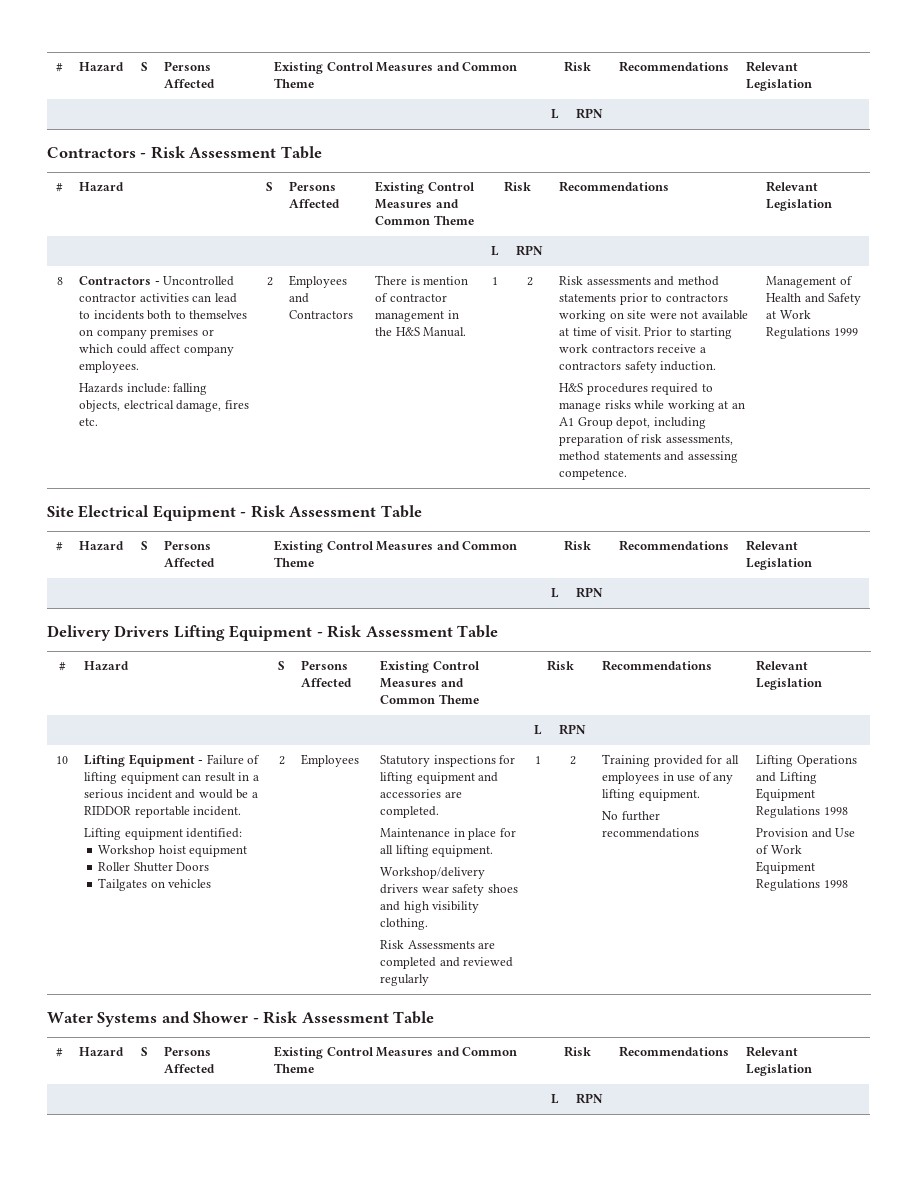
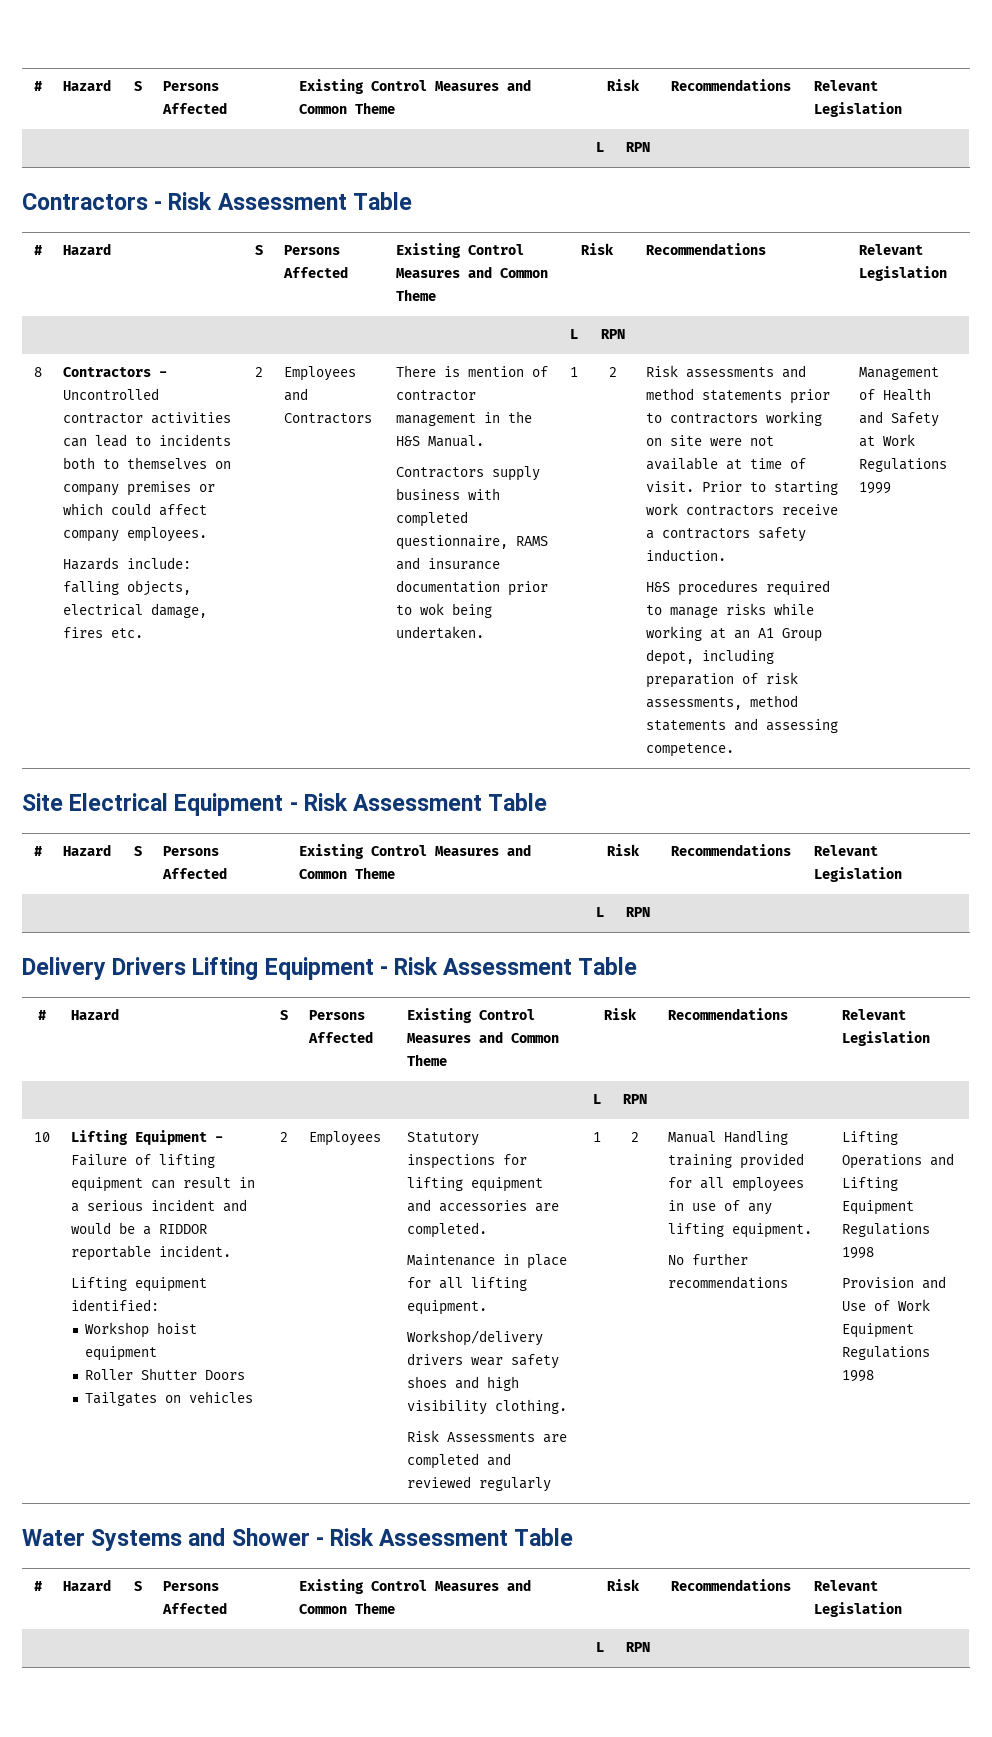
(467, 332) none -> [395,466,540,481] [395,488,500,500] [395,511,468,527] [395,535,548,550] [395,557,500,570] [395,580,548,596] [395,603,492,618] [395,626,484,639] // Contractors supply business with completed questionnaire, RAMS and insurance documentation prior to wok being undertaken.
[602,754,651,767] Training -> [667,1130,788,1145] [667,1154,732,1168] Manual Handling training

